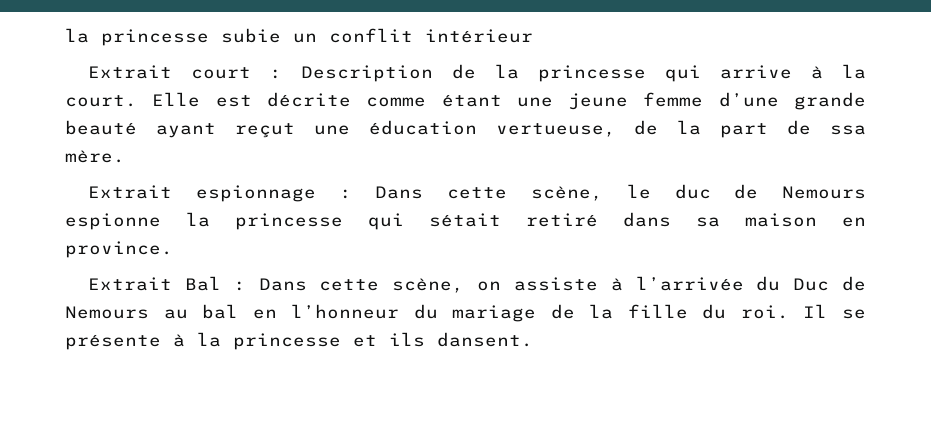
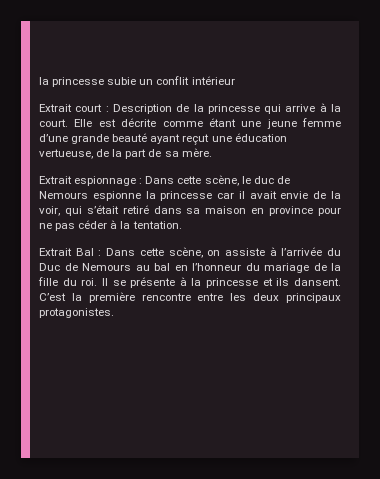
[829,125,866,135] ssa -> [164,151,179,157] sa
[368,213,501,230] qui sétait -> [217,191,341,199] [39,205,119,216] car il avait envie de la voir, qui s’était
[65,241,173,258] province. -> [269,206,341,216] [39,220,182,231] province pour ne pas céder à la tentation.
(533, 339) none -> [39,292,341,303] [39,308,114,318] C’est la première rencontre entre les deux principaux protagonistes.

